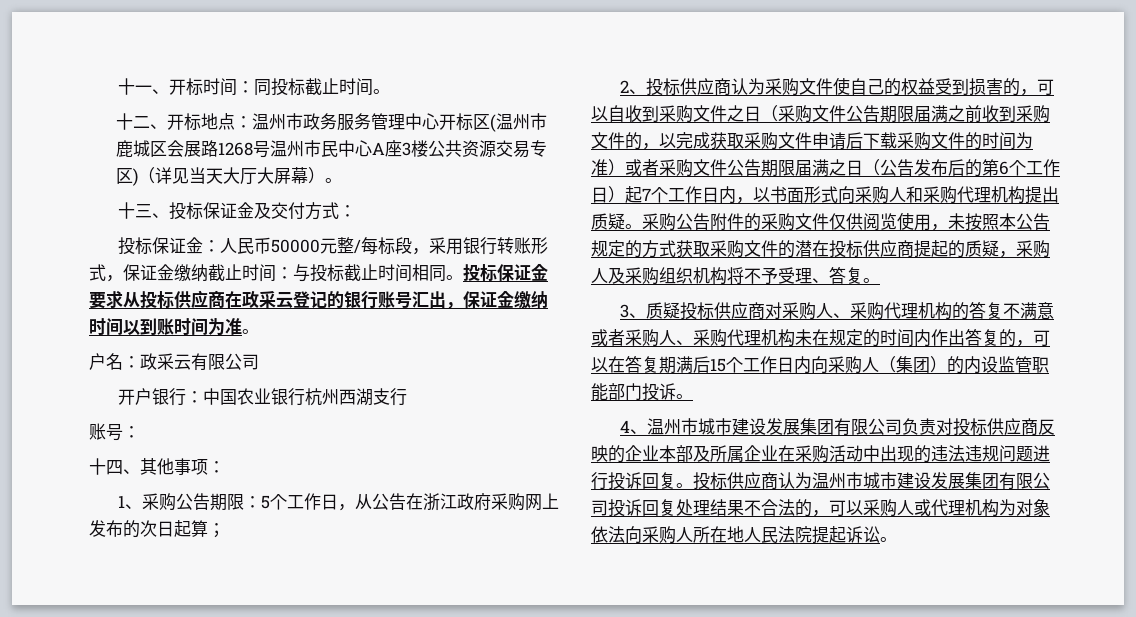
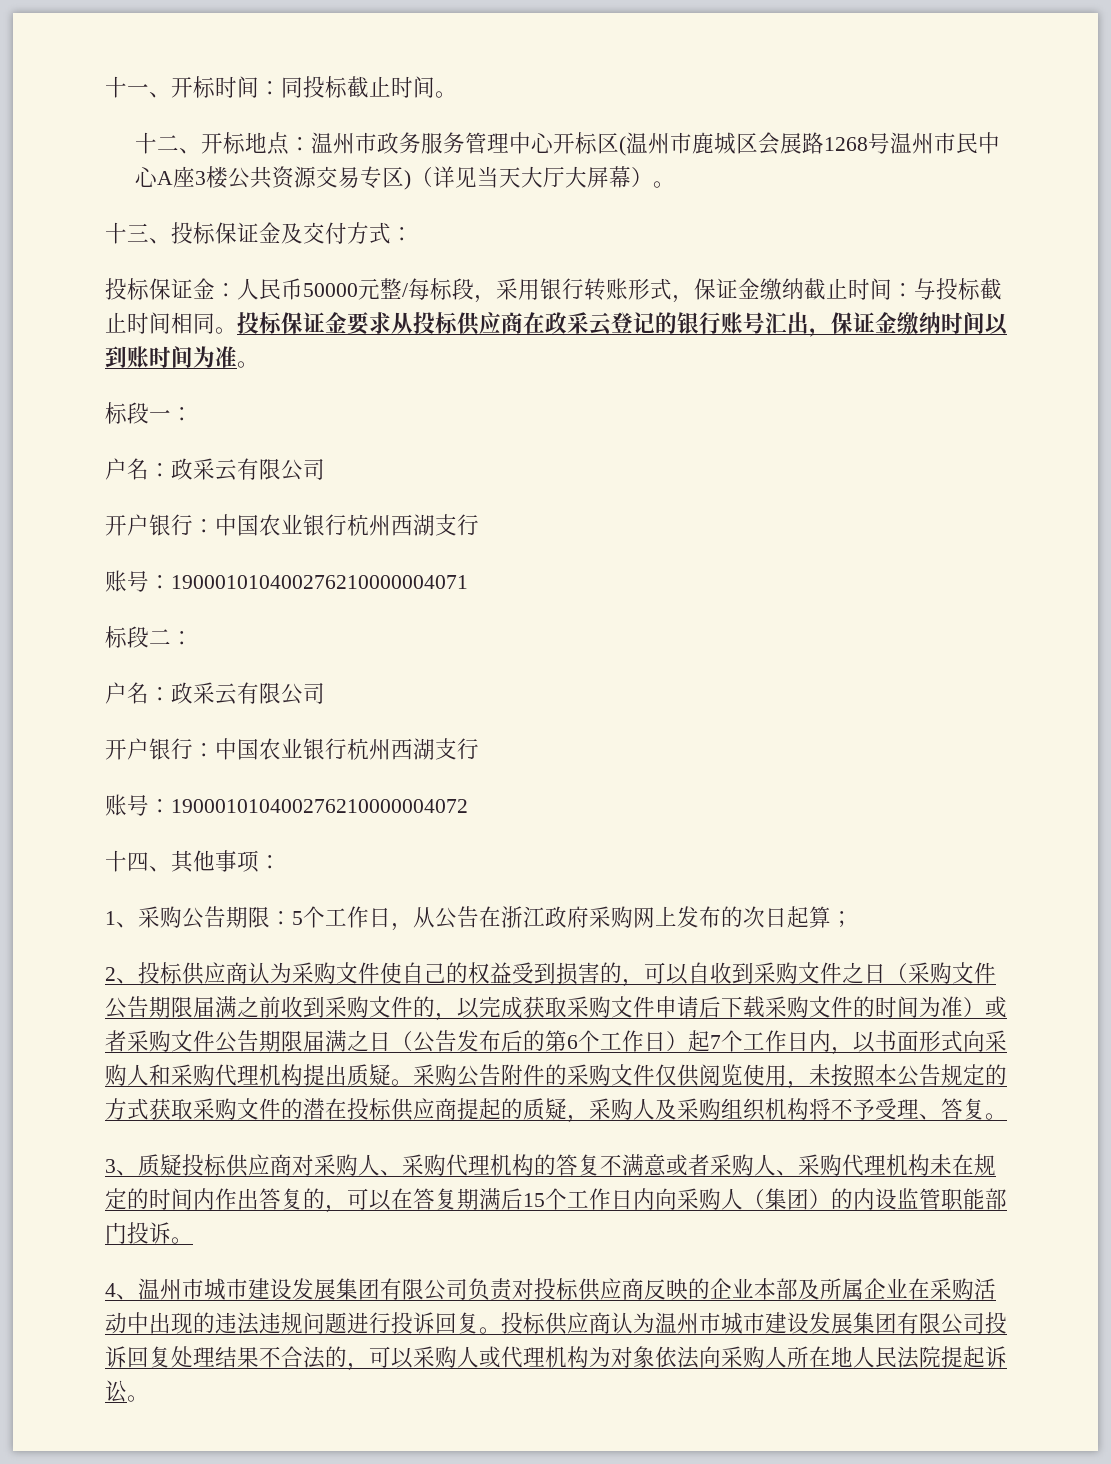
(259, 331) none -> [105,402,193,424] // 标段一：
(140, 432) none -> [171,575,468,589] [105,626,193,648] [105,682,325,705] [105,738,479,760] [105,794,468,816] 190001010400276210000004071 // 标段二： // 户名：政采云有限公司 // 开户银行：中国农业银行杭州西湖支行 // 账号：190001010400276210000004072

